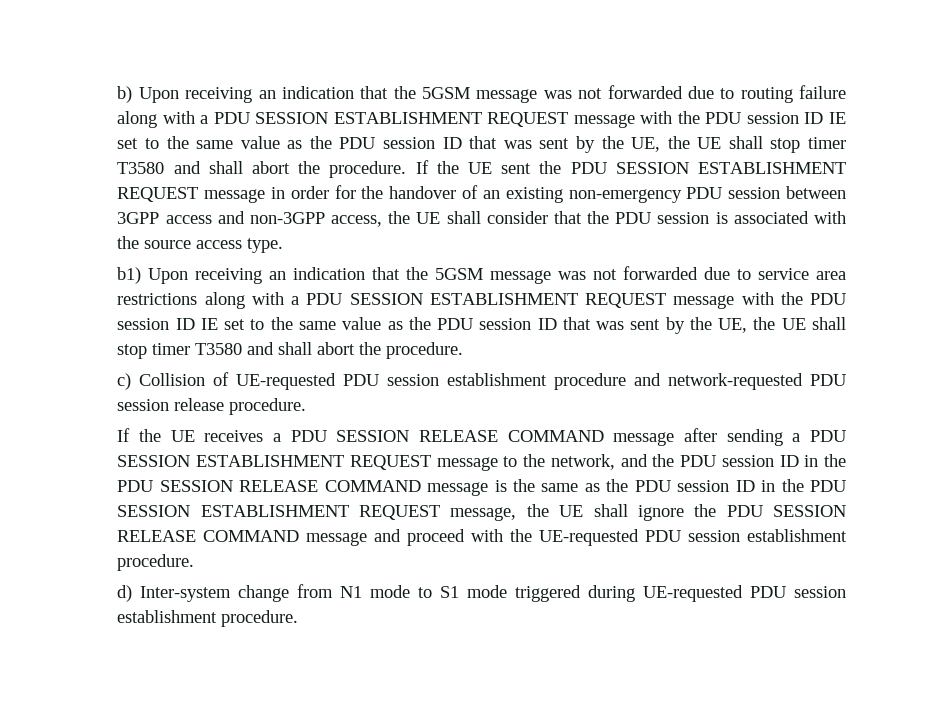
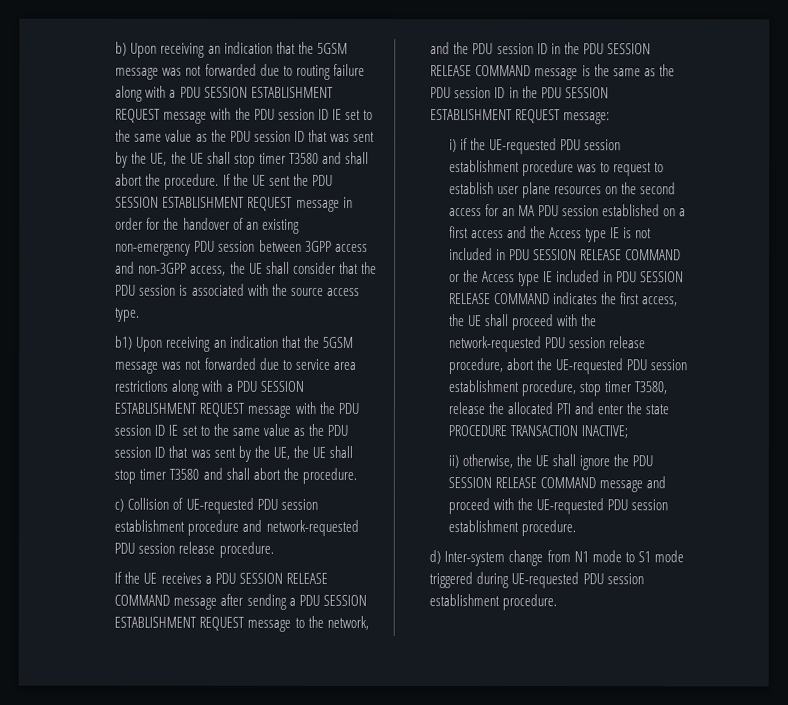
[450,507,517,521] message, -> [563,112,611,125] [448,138,621,155] [448,160,664,177] [448,182,677,199] [448,204,687,217] [448,226,653,243] [448,248,681,261] [448,270,685,287] [448,292,678,307] [448,314,597,331] [448,336,646,353] [447,358,687,375] [447,380,667,397] [447,402,670,415] [447,425,628,439] [447,454,513,469] message: // i) if the UE-requested PDU session establishment procedure was to request to establish user plane resources on the second access for an MA PDU session established on a first access and the Access type IE is not included in PDU SESSION RELEASE COMMAND or the Access type IE included in PDU SESSION RELEASE COMMAND indicates the first access, the UE shall proceed with the network-requested PDU session release procedure, abort the UE-requested PDU session establishment procedure, stop timer T3580, release the allocated PTI and enter the state PROCEDURE TRANSACTION INACTIVE; // ii) otherwise,

